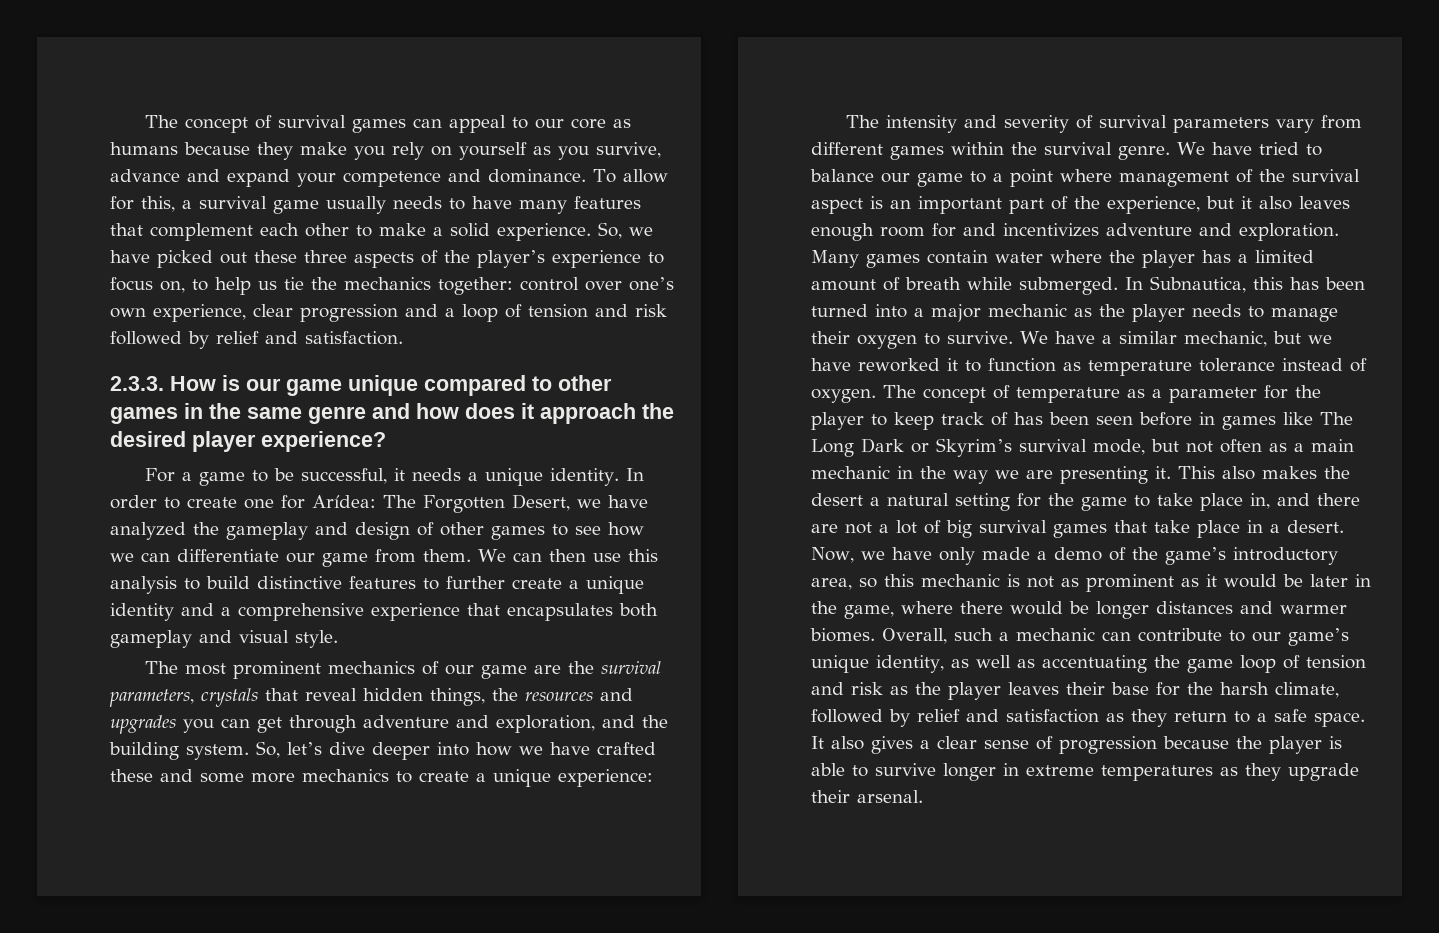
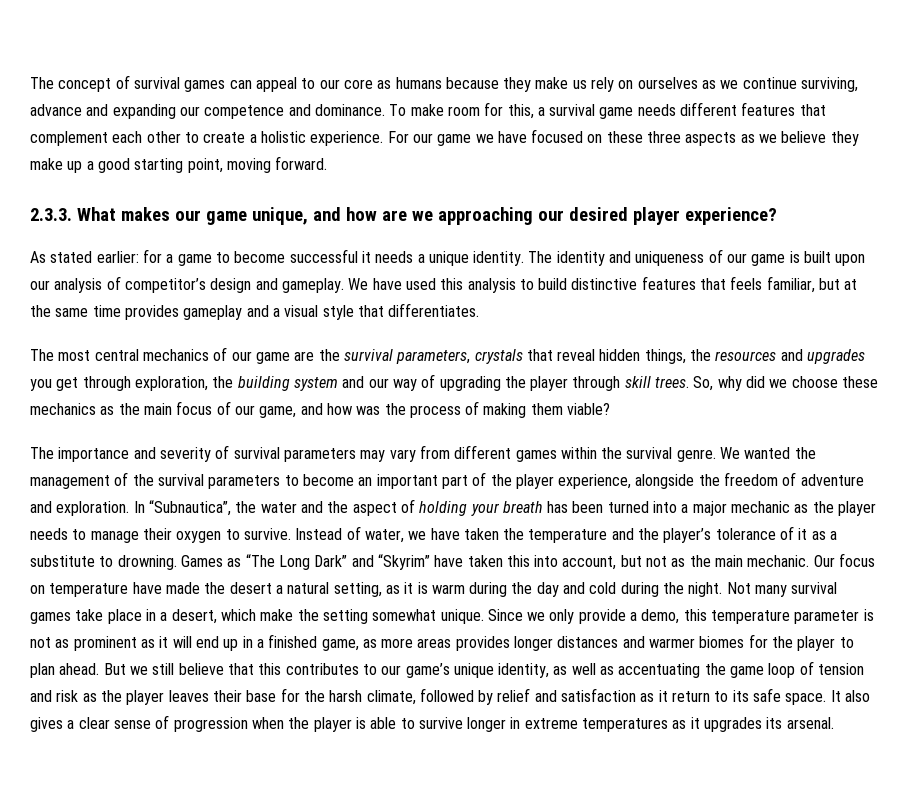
[354,146,385,160] you -> [572,80,587,89] us
[459,142,661,160] [110,169,336,187] yourself as you survive, advance and expand your -> [637,77,859,92] [30,104,200,119] ourselves as we continue surviving, advance and expanding our
[622,169,668,183] allow -> [410,104,480,116] make room
[326,196,567,214] usually needs to have many -> [637,102,738,116] needs different
[379,222,653,241] [110,250,664,268] [110,277,674,295] [110,304,667,322] [110,331,403,349] [110,375,612,396] [110,403,674,424] make a solid experience. So, we have picked out these three aspects of the player’s experience to focus on, to help us tie the mechanics together: control over one’s own experience, clear progression and a loop of tension and risk followed by relief and satisfaction. // 2.3.3. How is our game unique compared to other games in the same genre and how does it approach the -> [203,129,859,146] [30,156,328,173] [30,207,564,225] create a holistic experience. For our game we have focused on these three aspects as we believe they make up a good starting point, moving forward. // 2.3.3. What makes our game unique, and how are we approaching our
[145,468,176,482] For -> [30,249,162,263] As stated earlier: for
[274,468,388,484] be successful, -> [234,249,358,263] become successful
[626,468,645,481] [110,494,648,513] [110,522,644,540] [110,549,621,567] In order to create one for Arídea: The Forgotten Desert, we have analyzed the gameplay and design of other games to see how we can differentiate our game from them. We can then use -> [528,249,866,266] [30,276,436,293] The identity and uniqueness of our game is built upon our analysis of competitor’s design and gameplay. We have used
[423,576,644,594] [110,603,658,621] [110,630,338,648] to further create a unique identity and a comprehensive experience that encapsulates both gameplay and visual style. -> [700,276,858,293] [30,303,480,320] that feels familiar, but at the same time provides gameplay and a visual style that differentiates.
[233,661,322,679] prominent -> [94,349,139,361] central
[221,718,250,728] can -> (52, 385) none
[363,715,668,733] [109,741,656,760] [110,769,653,787] [846,115,958,133] adventure and exploration, and the building system. So, let’s dive deeper into how we have crafted these and some more mechanics to create a unique experience: // The intensity -> [134,374,879,391] [30,401,611,418] [30,447,130,462] exploration, the building system and our way of upgrading the player through skill trees. So, why did we choose these mechanics as the main focus of our game, and how was the process of making them viable? // The importance
(1270, 125) none -> [360,450,386,462] may
[1211,142,1322,156] [810,169,1112,187] have tried to balance our game to a point where -> [744,447,816,459] wanted the
[811,196,883,214] aspect is -> [208,474,354,489] parameters to become
[1107,196,1350,214] [811,223,1339,241] [811,250,1314,268] [811,276,1283,295] experience, but it also leaves enough room for and incentivizes adventure and exploration. Many games contain water where the player has a limited amount of breath while submerged. In Subnautica, this -> [515,472,864,489] [30,499,543,516] player experience, alongside the freedom of adventure and exploration. In “Subnautica”, the water and the aspect of holding your breath
[1020,331,1332,347] [811,358,1367,376] [811,385,1321,403] [811,412,1353,430] [811,438,1354,457] [811,466,1350,484] [811,493,1360,511] [811,520,1147,538] We have a similar mechanic, but we have reworked it to function as temperature tolerance instead of oxygen. The concept of temperature as a parameter for the player to keep track of has been seen before in games like The Long Dark or Skyrim’s survival mode, but not often as a main mechanic in the way we are presenting it. This also makes the desert a natural setting for the game to take place in, and there are not a lot of big survival games that -> [295,526,838,543] [30,553,876,570] [30,582,838,597] [30,612,71,624] Instead of water, we have taken the temperature and the player’s tolerance of it as a substitute to drowning. Games as “The Long Dark” and “Skyrim” have taken this into account, but not as the main mechanic. Our focus on temperature have made the desert a natural setting, as it is warm during the day and cold during the night. Not many survival games
[1287,520,1344,533] [811,547,1338,565] [811,574,1000,590] desert. Now, we have only made a demo of the game’s introductory area, so this mechanic -> [171,609,860,624] desert, which make the setting somewhat unique. Since we only provide a demo, this temperature parameter
[1224,574,1371,588] [811,601,1347,619] [810,628,1222,644] would be later in the game, where there would be longer distances and warmer biomes. Overall, such a mechanic can contribute -> [172,634,854,651] [30,663,359,678] will end up in a finished game, as more areas provides longer distances and warmer biomes for the player to plan ahead. But we still believe that this contributes
[1131,709,1167,727] they -> [658,690,668,702] it
[1257,713,1267,722] a -> [732,690,749,702] its
[1163,736,1229,749] because -> [251,717,284,729] when
[1245,763,1359,781] [811,790,850,803] they upgrade their -> [690,717,783,732] it upgrades its

